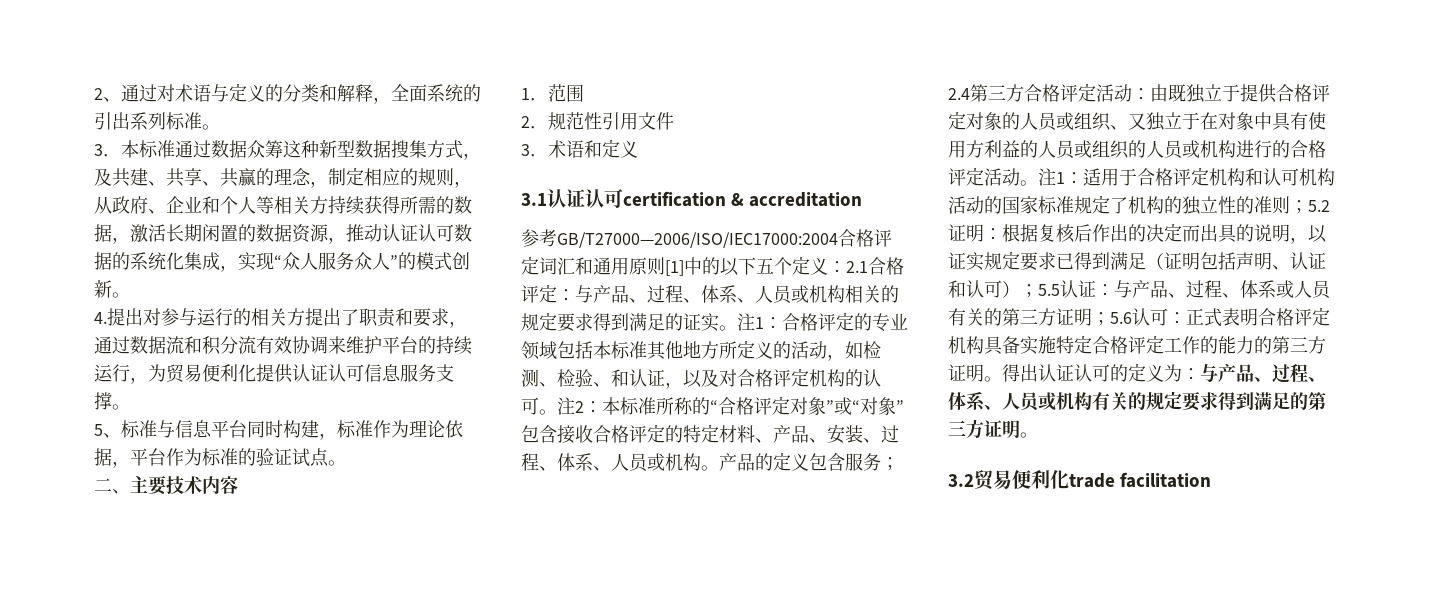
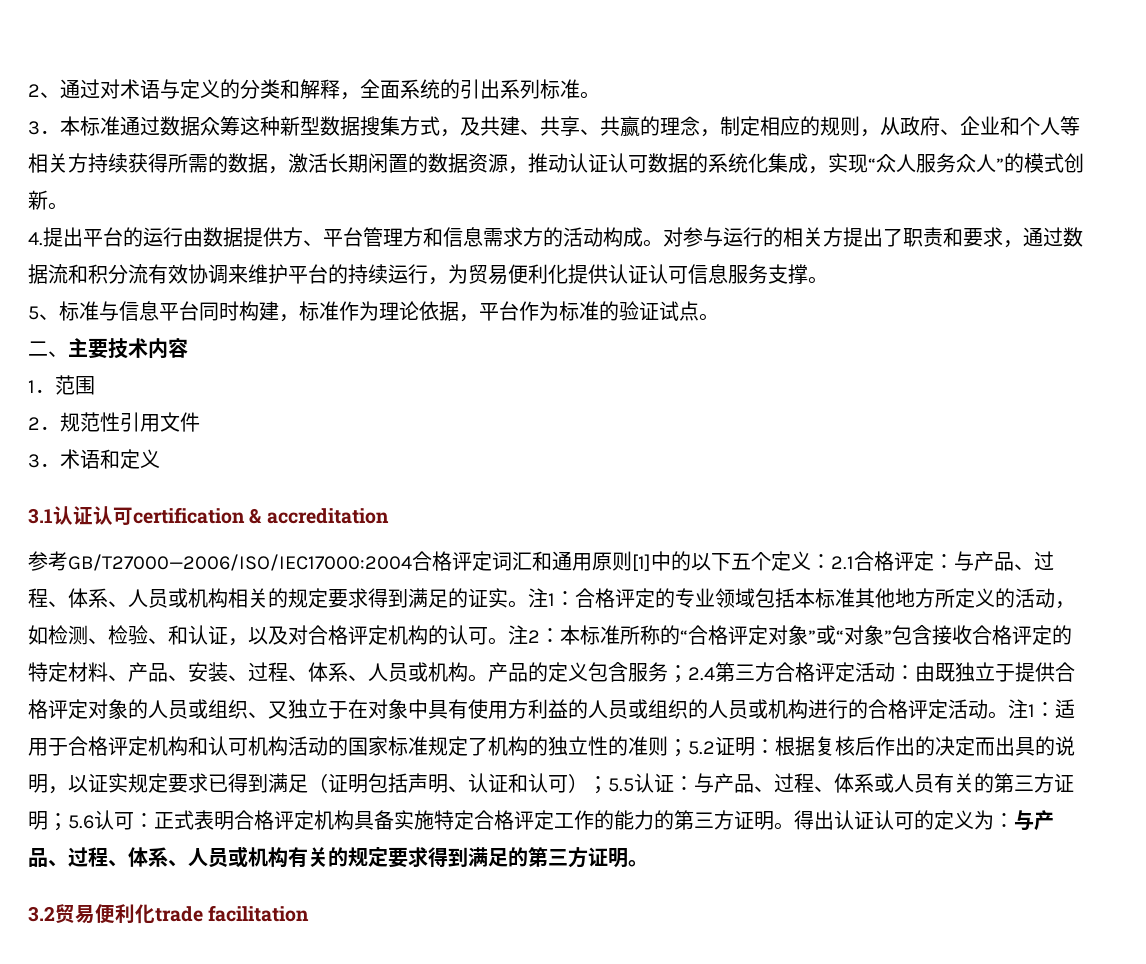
(143, 317) none -> [83,227,663,247] 平台的运行由数据提供方、平台管理方和信息需求方的活动构成。

